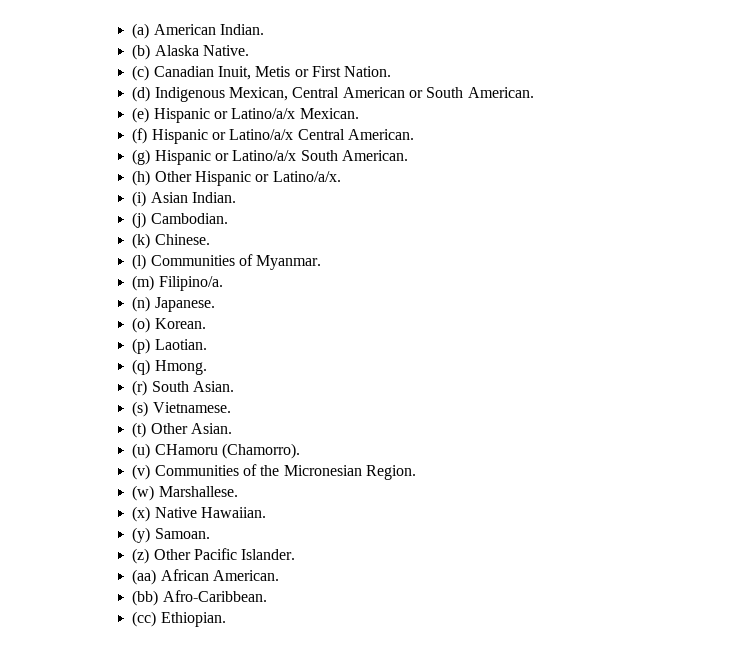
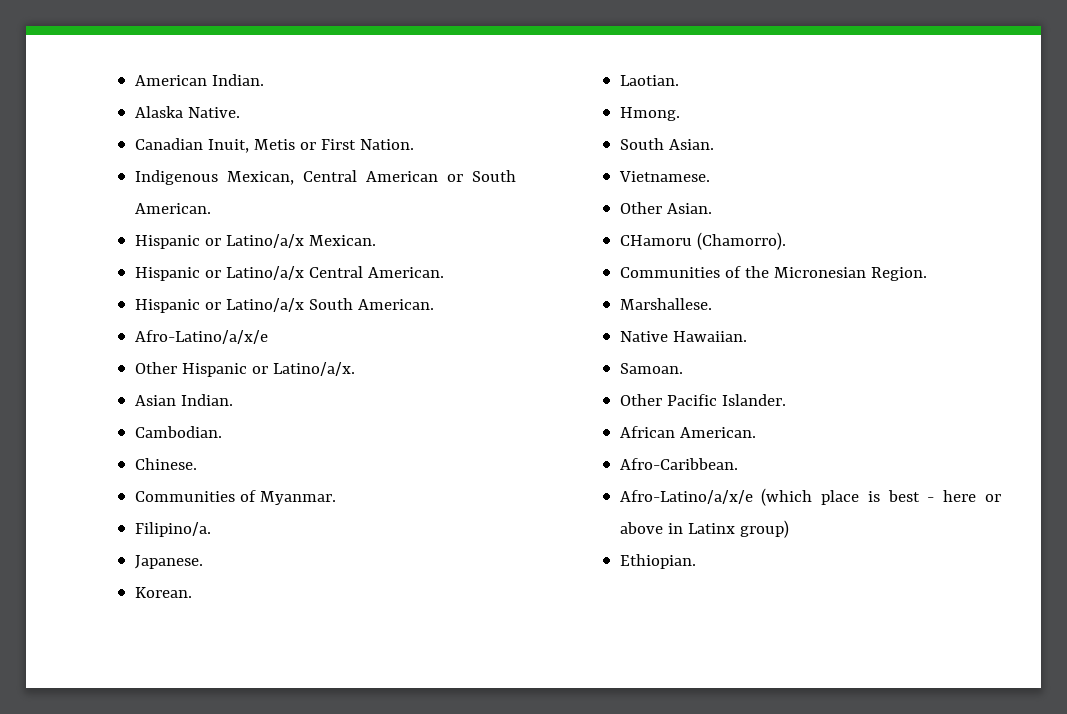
[132,23,150,39] (a) -> (134, 80) none
[132,44,151,60] (b) -> (264, 80) none
[132,65,150,81] (c) -> (240, 112) none
[132,86,151,102] (d) -> (414, 144) none
[132,107,150,123] (e) -> (211, 208) none
[132,128,148,144] (f) -> (376, 240) none
[132,149,151,165] (g) -> (444, 272) none
[132,170,151,186] (h) -> [134,330,268,344] Afro-Latino/a/x/e //
[132,191,147,207] (i) -> (355, 369) none
[132,212,147,228] (j) -> (233, 400) none
[132,233,151,249] (k) -> (222, 432) none
[132,254,147,270] (l) -> (197, 464) none
[132,275,155,291] (m) -> (336, 498) none
[132,296,151,312] (n) -> (211, 529) none
[132,317,151,333] (o) -> (203, 562) none
[132,338,151,354] (p) -> (192, 592) none
[132,359,151,375] (q) -> (679, 80) none
[132,380,148,396] (r) -> (680, 114) none
[132,401,149,417] (s) -> (714, 144) none
[132,422,147,438] (t) -> (710, 176) none
[132,443,151,459] (u) -> (712, 208) none
[132,464,151,480] (v) -> (786, 241) none
[132,485,155,501] (w) -> (927, 274) none
[132,506,151,522] (x) -> (712, 304) none
[132,527,151,543] (y) -> (747, 336) none
[132,548,150,564] (z) -> (683, 368) none
[132,569,157,585] (aa) -> (786, 400) none
[132,590,159,606] (bb) -> (756, 432) none
[132,611,157,627] (cc) -> [619,488,1002,506] [619,520,789,538] Afro-Latino/a/x/e (which place is best - here or above in Latinx group) //

